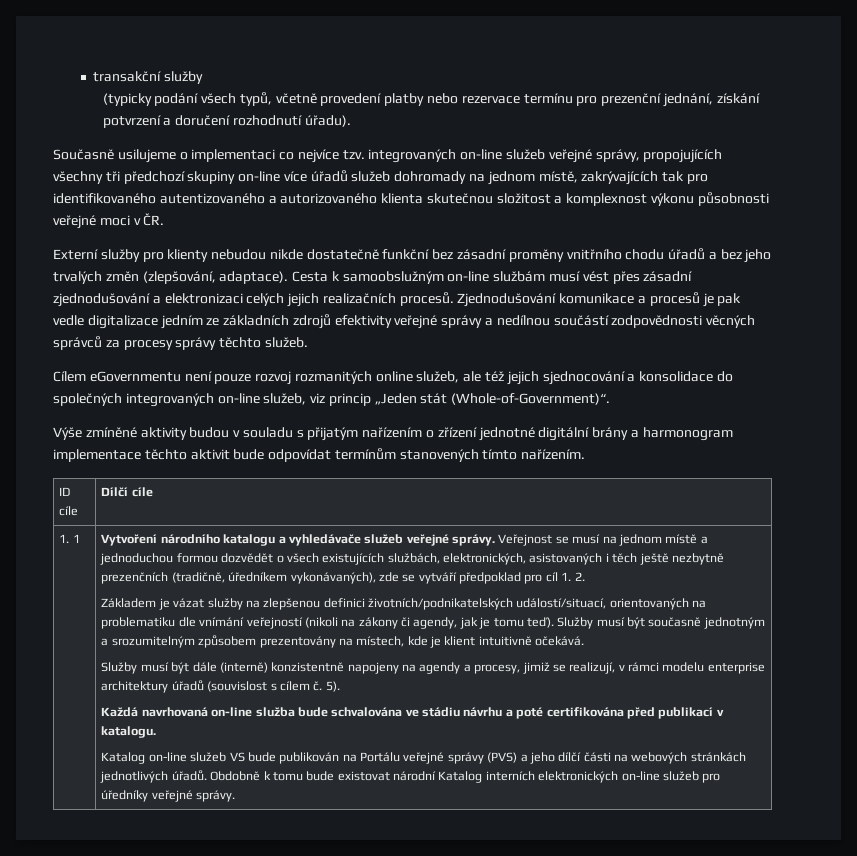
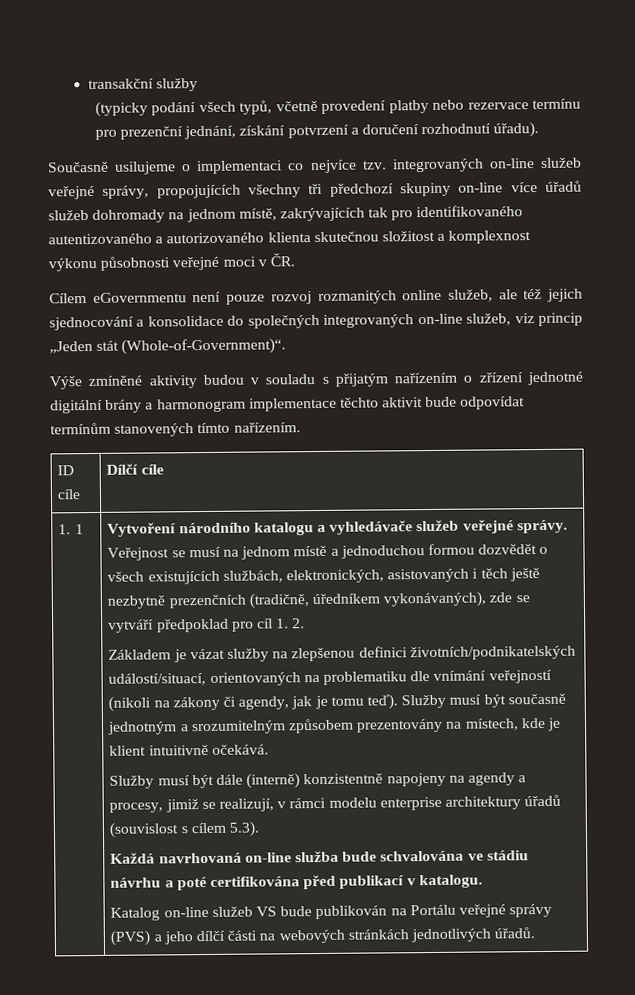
[53,248,772,263] [53,271,693,284] [53,292,742,307] [53,314,756,329] [53,336,308,350] // Externí služby pro klienty nebudou nikde dostatečně funkční bez zásadní proměny vnitřního chodu úřadů a bez jeho trvalých změn (zlepšování, adaptace). Cesta k samoobslužným on-line službám musí vést přes zásadní zjednodušování a elektronizaci celých jejich realizačních procesů. Zjednodušování komunikace a procesů je pak vedle digitalizace jedním ze základních zdrojů efektivity veřejné správy a nedílnou součástí zodpovědnosti věcných správců za procesy správy těchto služeb. -> (295, 260) none
[313,681,340,692] č. 5). -> [229,821,261,837] 5.3).
[210,771,721,783] [101,790,236,802] Obdobně k tomu bude existovat národní Katalog interních elektronických on-line služeb pro úředníky veřejné správy. -> (536, 933) none

